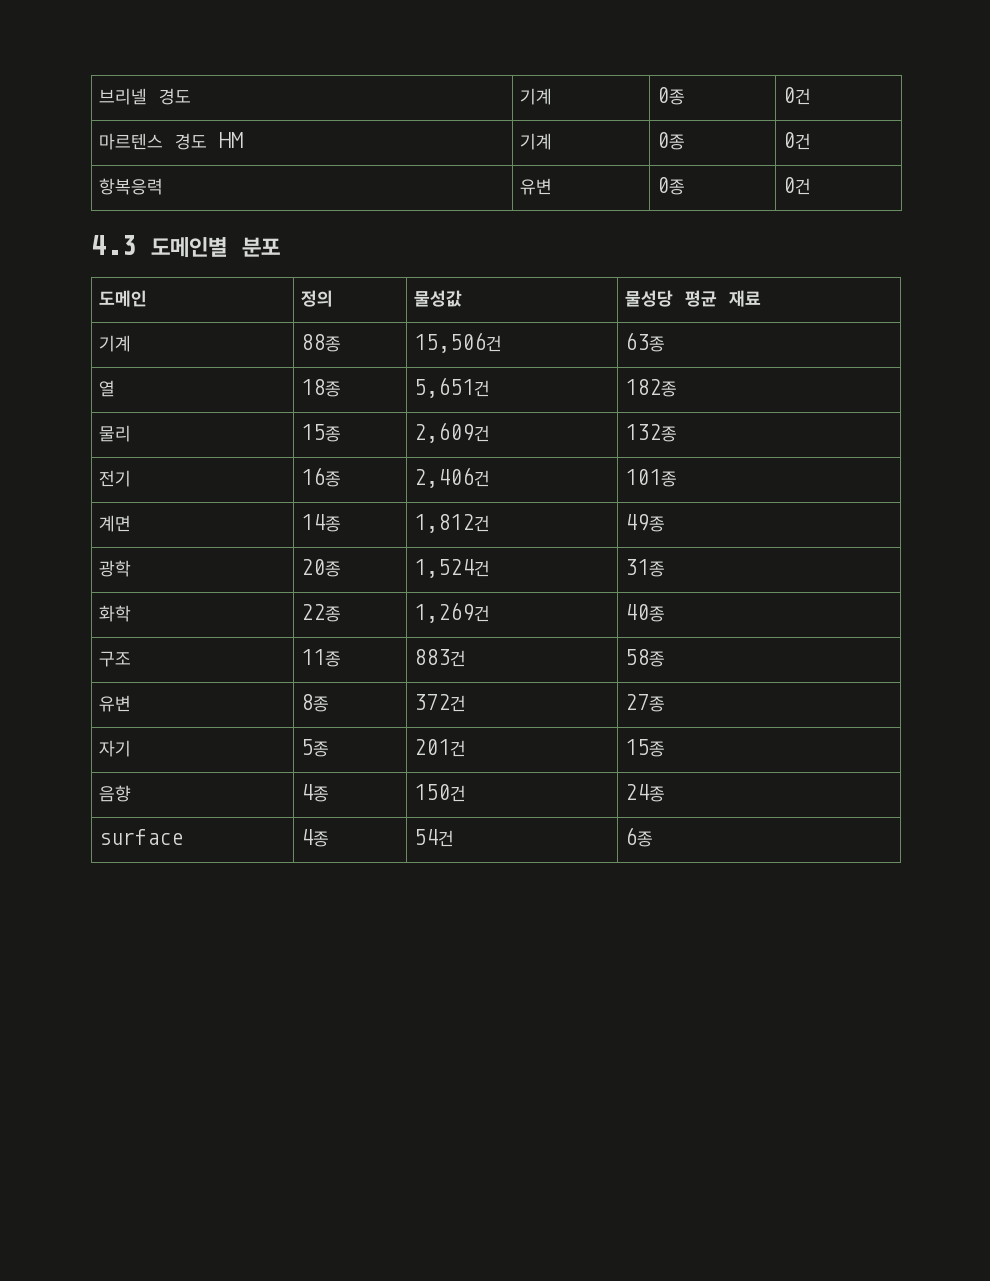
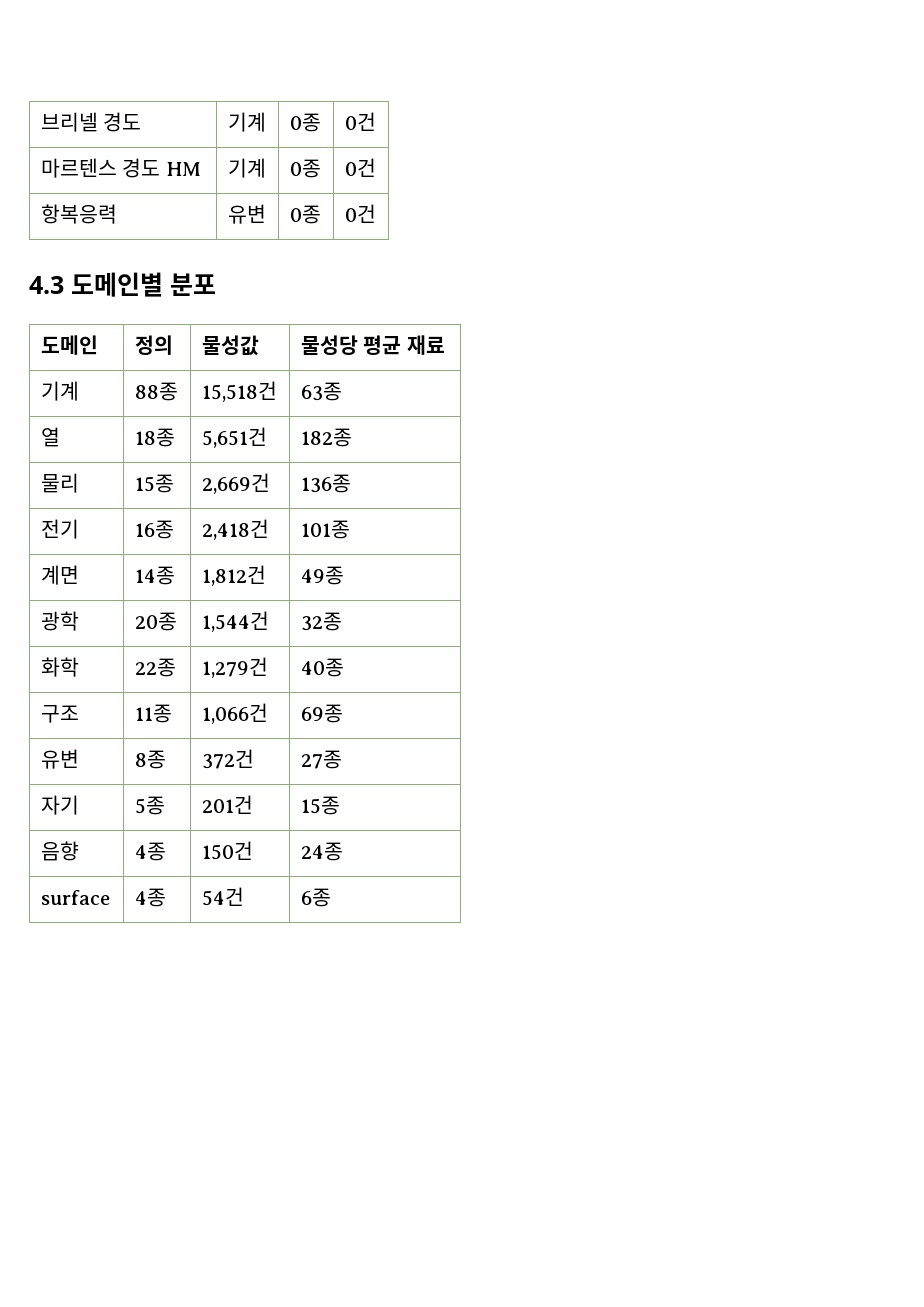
[413,332,502,353] 15,506건 -> [201,381,277,402] 15,518건
[413,422,490,443] [624,424,677,442] 2,609건 | 132종 -> [201,473,270,494] [300,474,351,493] 2,669건 | 136종
[413,467,490,488] 2,406건 -> [201,519,269,540] 2,418건
[413,559,490,578] [624,559,665,577] 1,524건 | 31종 -> [201,611,269,632] [300,612,342,631] 1,544건 | 32종
[413,602,490,623] 1,269건 -> [201,657,268,678] 1,279건
[413,649,466,667] [624,649,665,667] 883건 | 58종 -> [201,703,268,724] [300,704,343,723] 1,066건 | 69종

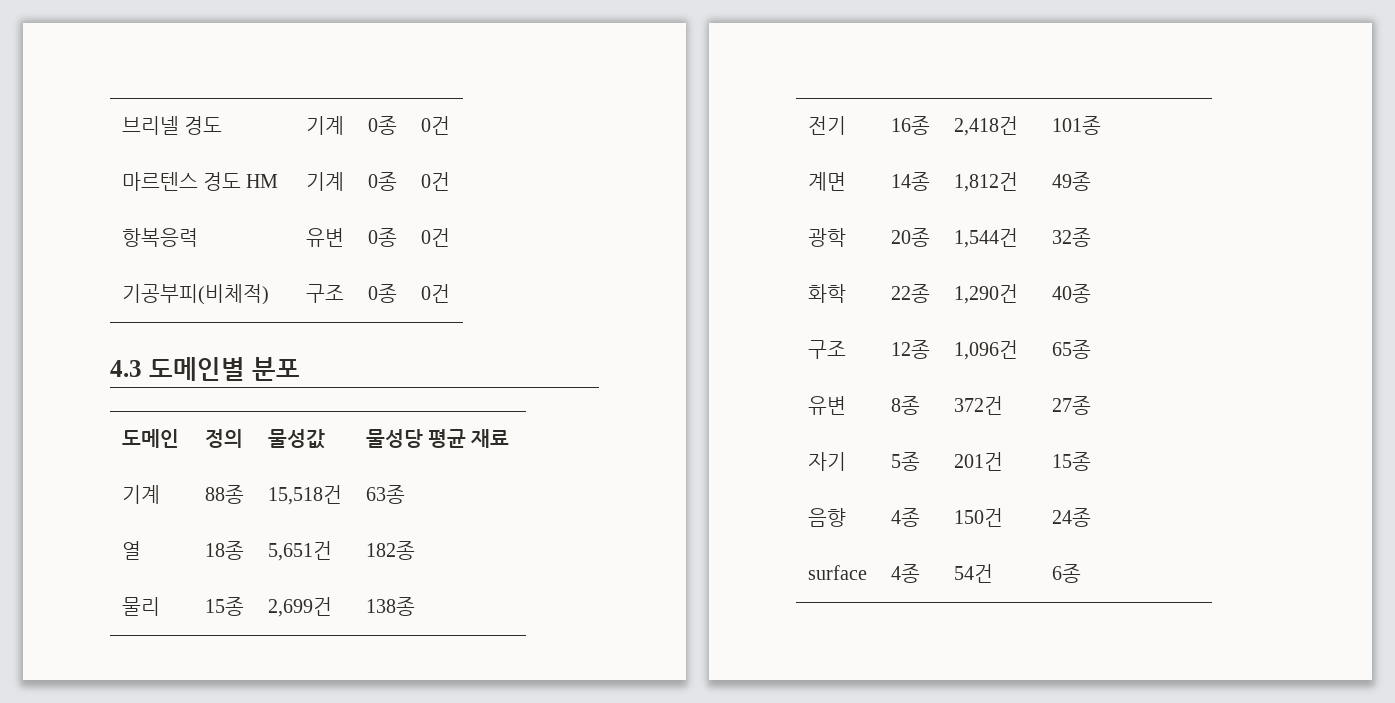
(376, 213) none -> [121,284,269,305] [305,284,344,303] [367,284,397,303] [420,284,450,303] // 기공부피(비체적) | 구조 | 0종 | 0건
[201,473,270,494] [300,474,351,493] 2,669건 | 136종 -> [267,597,332,617] [365,597,415,616] 2,699건 | 138종
[201,657,268,678] 1,279건 -> [953,284,1018,304] 1,290건
[134,704,172,723] [201,703,268,724] [300,704,343,723] 11종 | 1,066건 | 69종 -> [890,340,930,359] [953,340,1018,360] [1051,340,1091,359] 12종 | 1,096건 | 65종

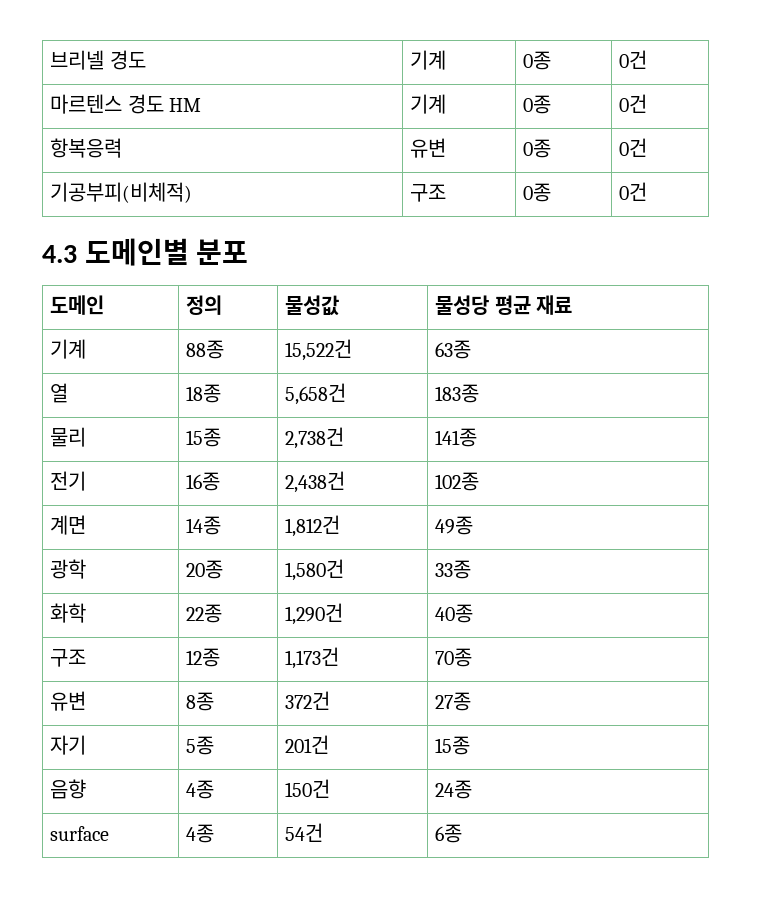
[267,485,342,505] 15,518건 -> [285,339,353,361] 15,522건
[267,541,332,561] [365,541,415,560] 5,651건 | 182종 -> [285,383,347,405] [435,384,480,403] 5,658건 | 183종
[267,597,332,617] [365,597,415,616] 2,699건 | 138종 -> [285,427,345,449] [435,428,478,447] 2,738건 | 141종
[953,116,1018,136] [1051,116,1101,135] 2,418건 | 101종 -> [285,471,346,493] [435,472,480,491] 2,438건 | 102종
[953,228,1018,248] [1051,228,1091,247] 1,544건 | 32종 -> [285,559,345,581] [435,560,472,579] 1,580건 | 33종
[953,340,1018,360] [1051,340,1091,359] 1,096건 | 65종 -> [285,647,340,669] [435,648,473,667] 1,173건 | 70종

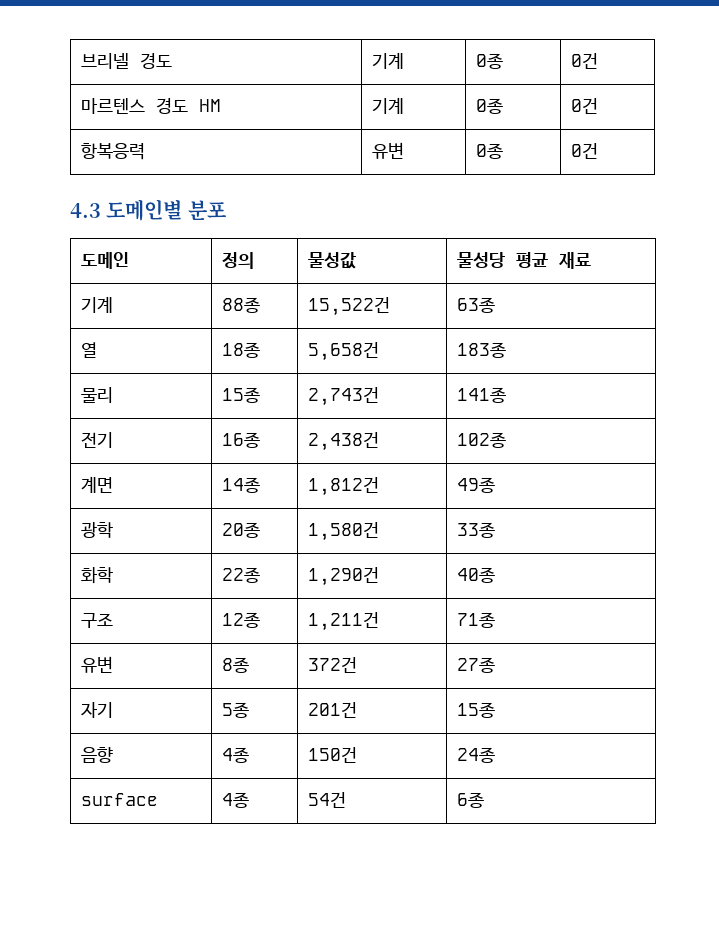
[50,182,193,203] [410,184,447,202] [523,183,552,202] [619,182,648,201] // 기공부피(비체적) | 구조 | 0종 | 0건 -> (598, 151) none
[285,427,345,449] 2,738건 -> [307,387,379,406] 2,743건
[285,647,340,669] [435,648,473,667] 1,173건 | 70종 -> [307,612,379,631] [456,612,495,628] 1,211건 | 71종

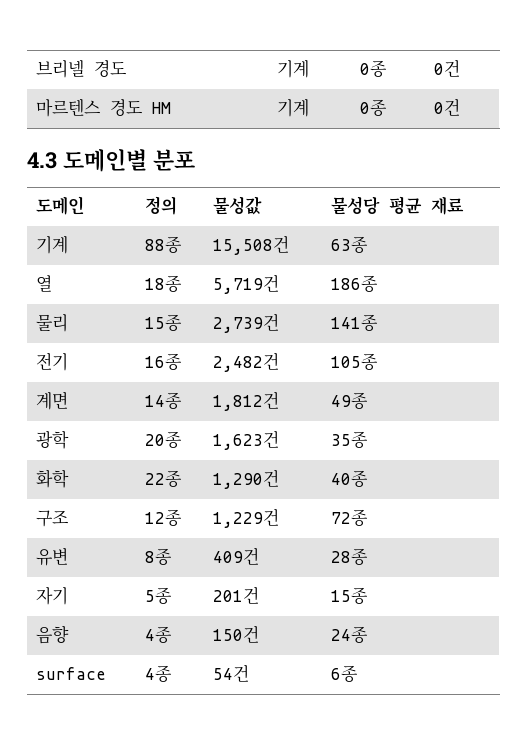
[80,143,145,160] [371,142,404,159] [475,143,503,159] [570,143,598,159] // 항복응력 | 유변 | 0종 | 0건 -> (460, 107) none
[307,297,390,316] 15,522건 -> [212,235,289,255] 15,508건
[307,342,379,361] [456,342,506,358] 5,658건 | 183종 -> [212,274,279,294] [330,275,378,292] 5,719건 | 186종
[307,387,379,406] 2,743건 -> [212,313,279,333] 2,739건
[307,432,379,451] [456,432,506,448] 2,438건 | 102종 -> [212,352,279,372] [330,353,378,370] 2,482건 | 105종
[307,522,379,541] [456,522,495,538] 1,580건 | 33종 -> [212,430,279,450] [330,431,368,448] 1,623건 | 35종
[307,612,379,631] [456,612,495,628] 1,211건 | 71종 -> [212,508,279,528] [330,509,368,526] 1,229건 | 72종
[307,657,357,673] [456,657,495,673] 372건 | 27종 -> [212,547,259,565] [330,548,368,565] 409건 | 28종

